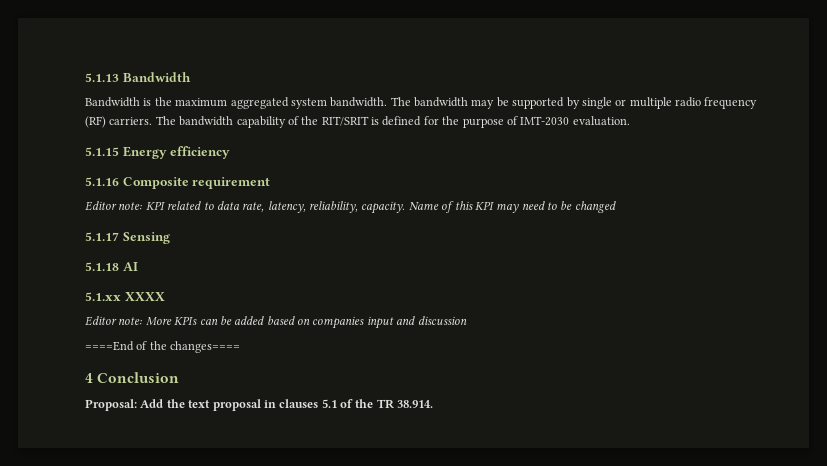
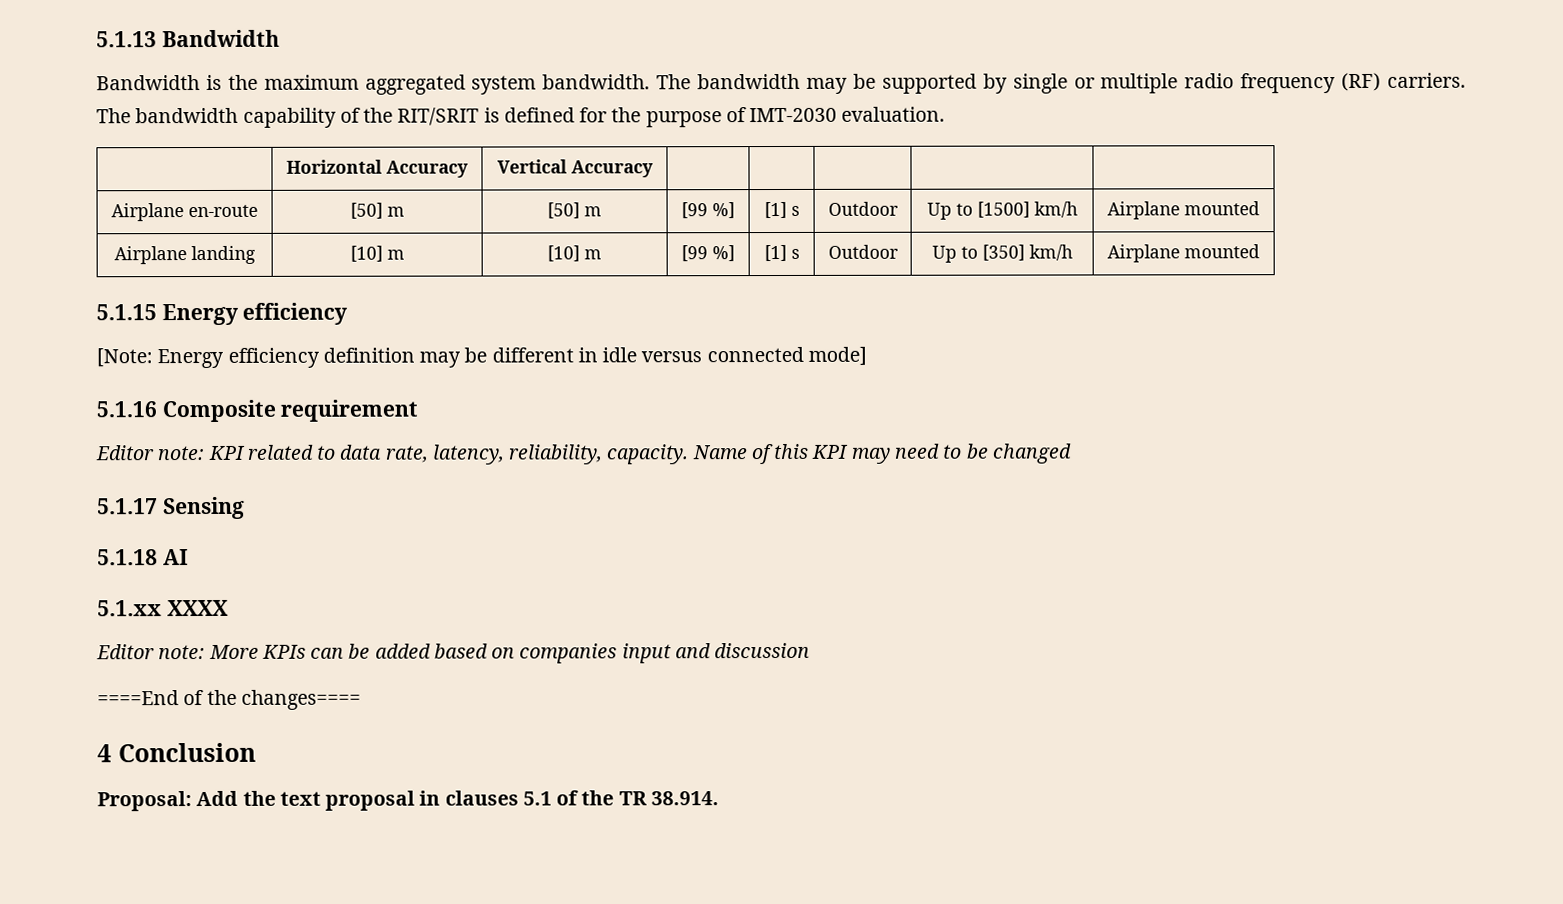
[85,146,231,159] // 5.1.15 Energy efficiency -> [286,159,469,178] [496,159,654,178] [111,203,258,222] [349,202,405,219] [547,202,602,219] [681,202,735,219] [763,201,800,219] [827,201,898,216] [926,201,1078,220] [1107,201,1260,220] [114,245,256,265] [349,245,405,262] [547,245,602,262] [681,245,735,262] [763,244,800,262] [827,244,898,259] [931,244,1073,263] [1107,244,1260,263] [96,302,349,326] [96,346,867,369] // | Horizontal Accuracy | Vertical Accuracy | | | | | // Airplane en-route | [50] m | [50] m | [99 %] | [1] s | Outdoor | Up to [1500] km/h | Airplane mounted // Airplane landing | [10] m | [10] m | [99 %] | [1] s | Outdoor | Up to [350] km/h | Airplane mounted // 5.1.15 Energy efficiency // [Note: Energy efficiency definition may be different in idle versus connected mode]

